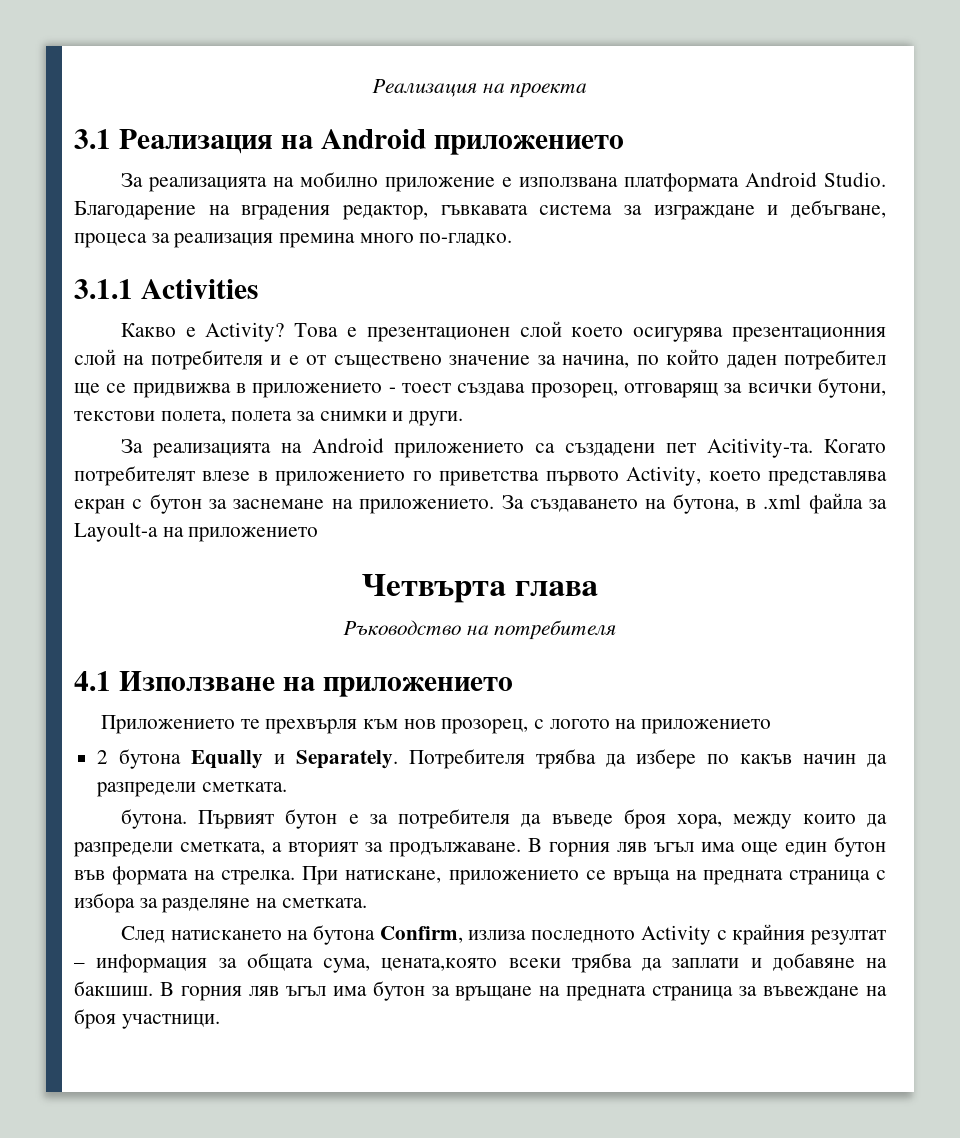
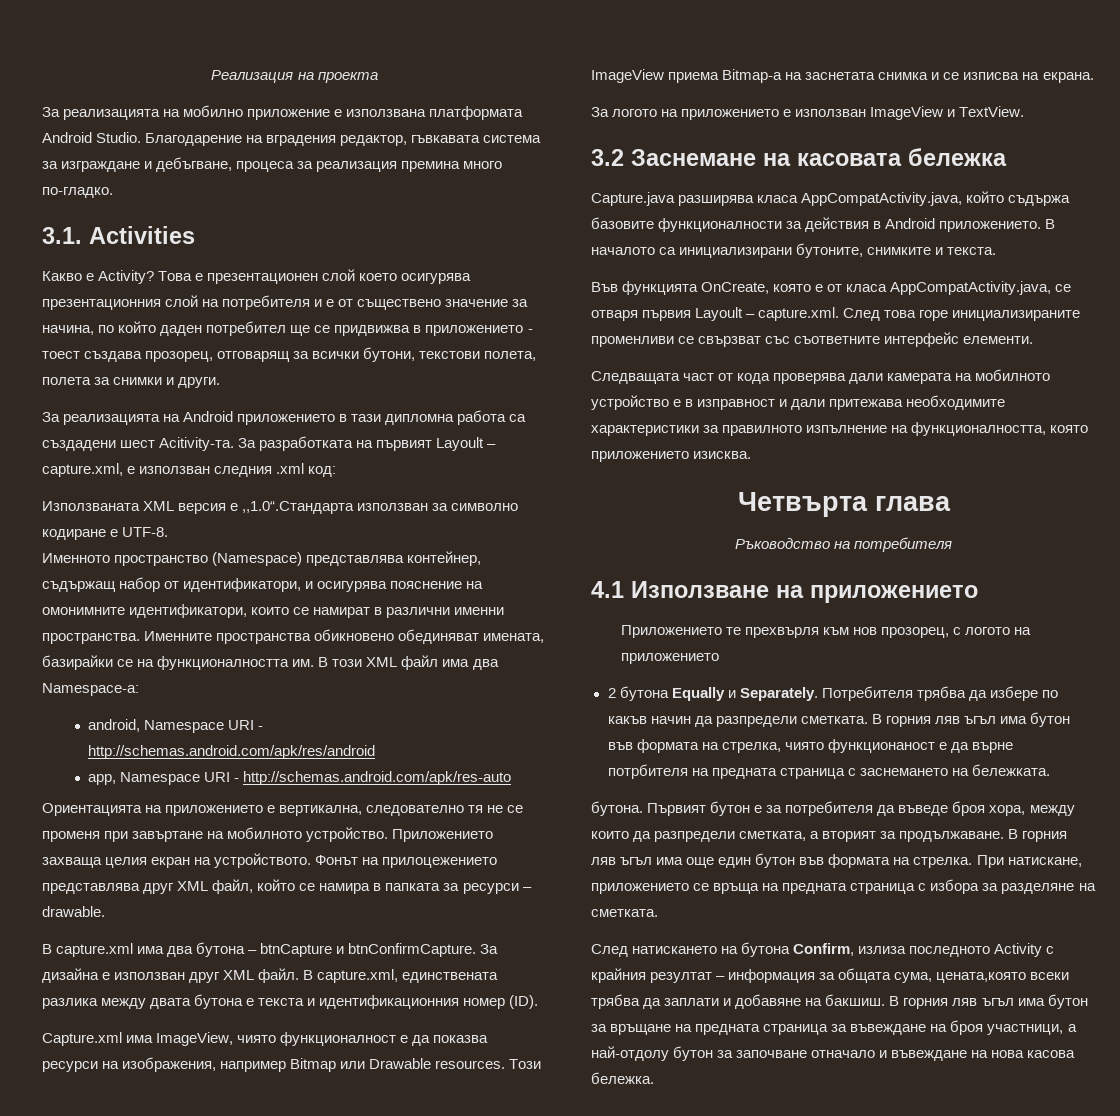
[74,129,624,155] // 3.1 Реализация на Android приложението -> (378, 77) none
[74,279,133,299] 3.1.1 -> [42,227,82,244] 3.1.
[535,438,886,458] [74,466,888,486] [74,493,888,514] [74,522,319,542] са създадени пет Acitivity-та. Когато потребителят влезе в приложението го приветства първото Activity, което представлява екран с бутон за заснемане на приложението. За създаването на бутона, в .xml файла за Layoult-а на приложението -> [339,410,527,425] [42,436,497,451] [42,463,337,477] [42,501,519,514] [42,527,169,540] [42,551,482,566] [42,577,484,592] [42,604,505,618] [42,629,545,644] [42,655,499,670] [42,683,139,696] [88,719,264,733] [88,745,376,759] [88,771,512,785] [42,803,524,816] [42,827,494,842] [42,853,498,868] [42,879,532,894] [42,906,105,917] [42,942,499,957] [42,968,499,983] [42,994,539,1009] [42,1032,489,1046] [42,1057,542,1072] [591,69,1094,83] [591,106,1025,120] [591,148,1007,166] [591,191,1071,206] [591,217,1056,232] [591,243,997,258] [591,281,1072,295] [591,307,1081,321] [591,332,1034,347] [591,369,1051,384] [591,395,1006,410] [591,422,1089,436] [591,451,752,462] в тази дипломна работа са създадени шест Acitivity-та. За разработката на първият Layoult – capture.xml, е използван следния .xml код: // Използваната XML версия е ,,1.0“.Стандарта използван за символно кодиране е UTF-8. // Именното пространство (Namespace) представлява контейнер, съдържащ набор от идентификатори, и осигурява пояснение на омонимните идентификатори, които се намират в различни именни пространства. Именните пространства обикновено обединяват имената, базирайки се на функционалността им. В този XML файл има два Namespace-а: // android, Namespace URI - http://schemas.android.com/apk/res/android // app, Namespace URI - http://schemas.android.com/apk/res-auto // Ориентацията на приложението е вертикална, следователно тя не се променя при завъртане на мобилното устройство. Приложението захваща целия екран на устройството. Фонът на прилоцежението представлява друг XML файл, който се намира в папката за ресурси – drawable. // В capture.xml има два бутона – btnCapture и btnConfirmCapture. За дизайна е използван друг XML файл. В capture.xml, единствената разлика между двата бутона е текста и идентификационния номер (ID). // Capture.xml има ImageView, чиято функционалност е да показва ресурси на изображения, например Bitmap или Drawable resources. Този ImageView приема Bitmap-а на заснетата снимка и се изписва на екрана. // За логото на приложението е използван ImageView и TextView. // 3.2 Заснемане на касовата бележка // Capture.java разширява класа AppCompatActivity.java, който съдържа базовите функционалности за действия в Android приложението. В началото са инициализирани бутоните, снимките и текста. // Във функцията OnCreate, която е от класа AppCompatActivity.java, се отваря първия Layoult – capture.xml. След това горе инициализираните променливи се свързват със съответните интерфейс елементи. // Следващата част от кода проверява дали камерата на мобилното устройство е в изправност и дали притежава необходимите характеристики за правилното изпълнение на функционалността, която приложението изисква.
(287, 787) none -> [871,712,1070,727] [607,739,1013,753] [607,764,1050,779] В горния ляв ъгъл има бутон във формата на стрелка, чиято функционаност е да върне потрбителя на предната страница с заснемането на бележката.
[121,1014,220,1029] участници. -> [987,1024,1077,1035] [591,1046,1076,1061] [591,1072,654,1084] участници, а най-отдолу бутон за започване отначало и въвеждане на нова касова бележка.

